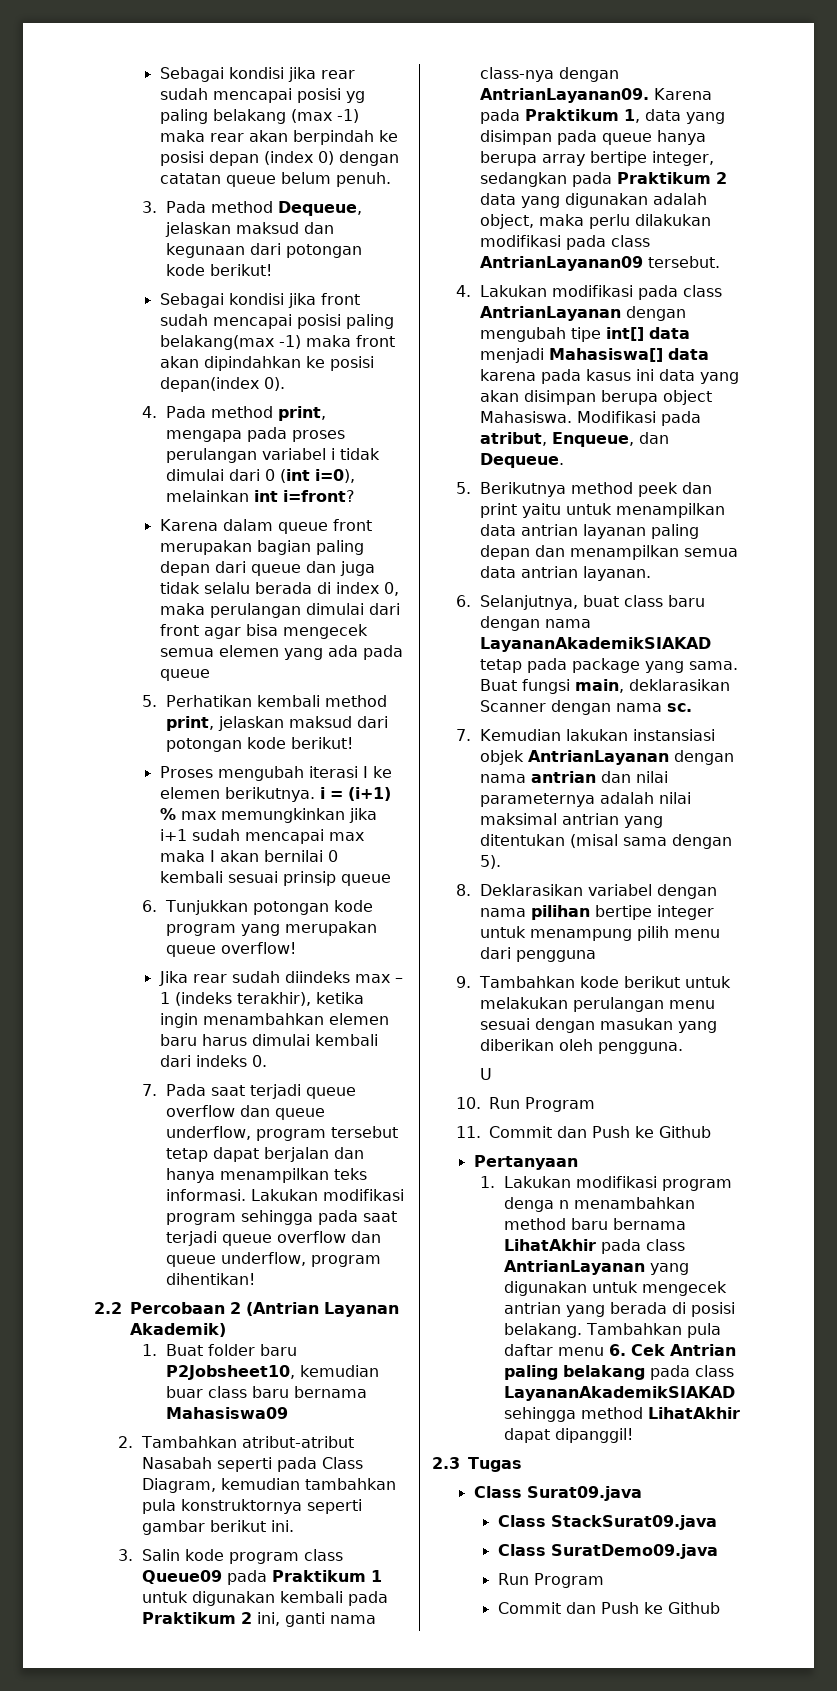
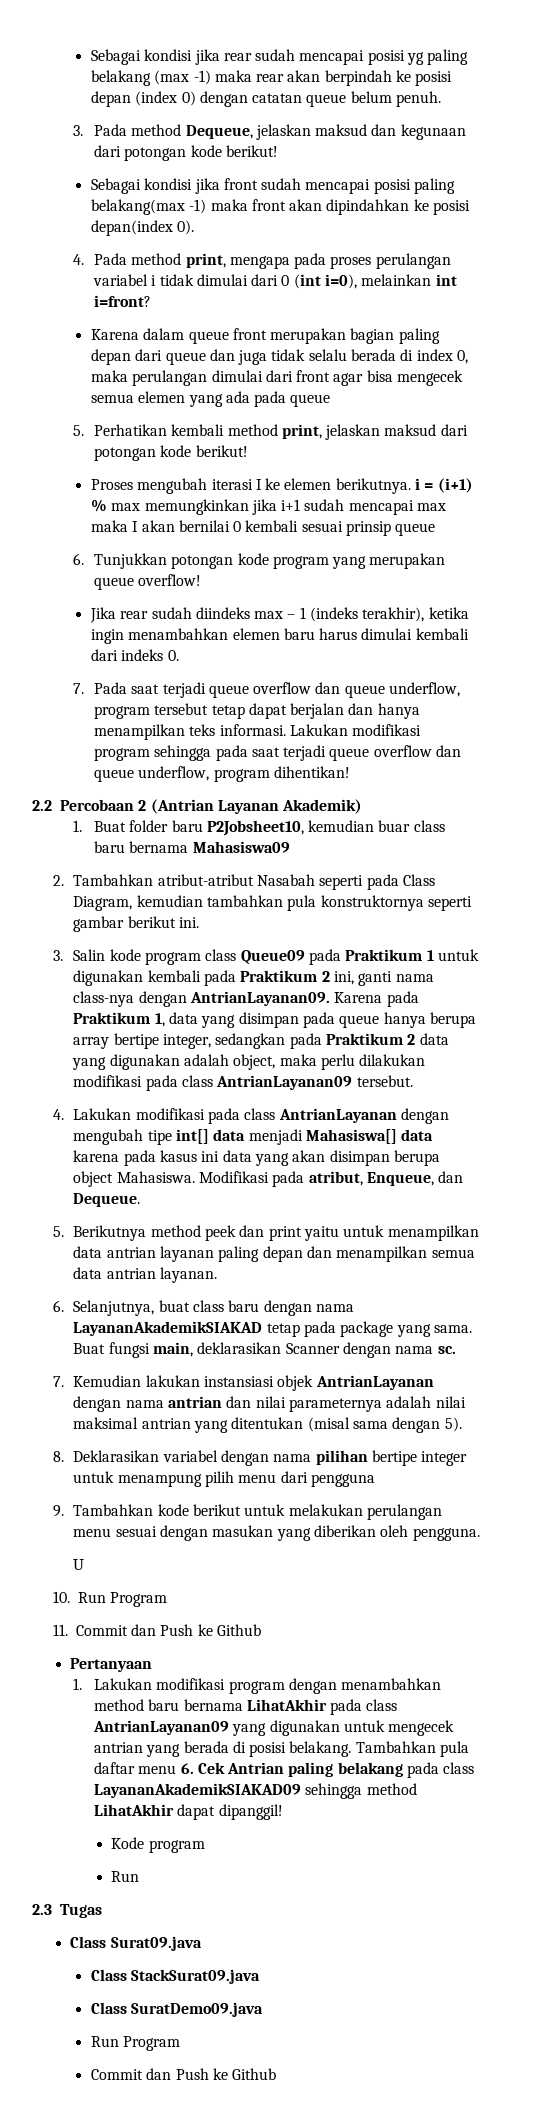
[503,1197,569,1212] denga n -> [288,1678,337,1694] dengan
[503,1260,645,1275] AntrianLayanan -> [92,1720,229,1735] AntrianLayanan09
[503,1386,735,1401] LayananAkademikSIAKAD -> [93,1783,301,1798] LayananAkademikSIAKAD09
(633, 1435) none -> [111,1837,205,1853] [111,1871,140,1882] // Kode program // Run

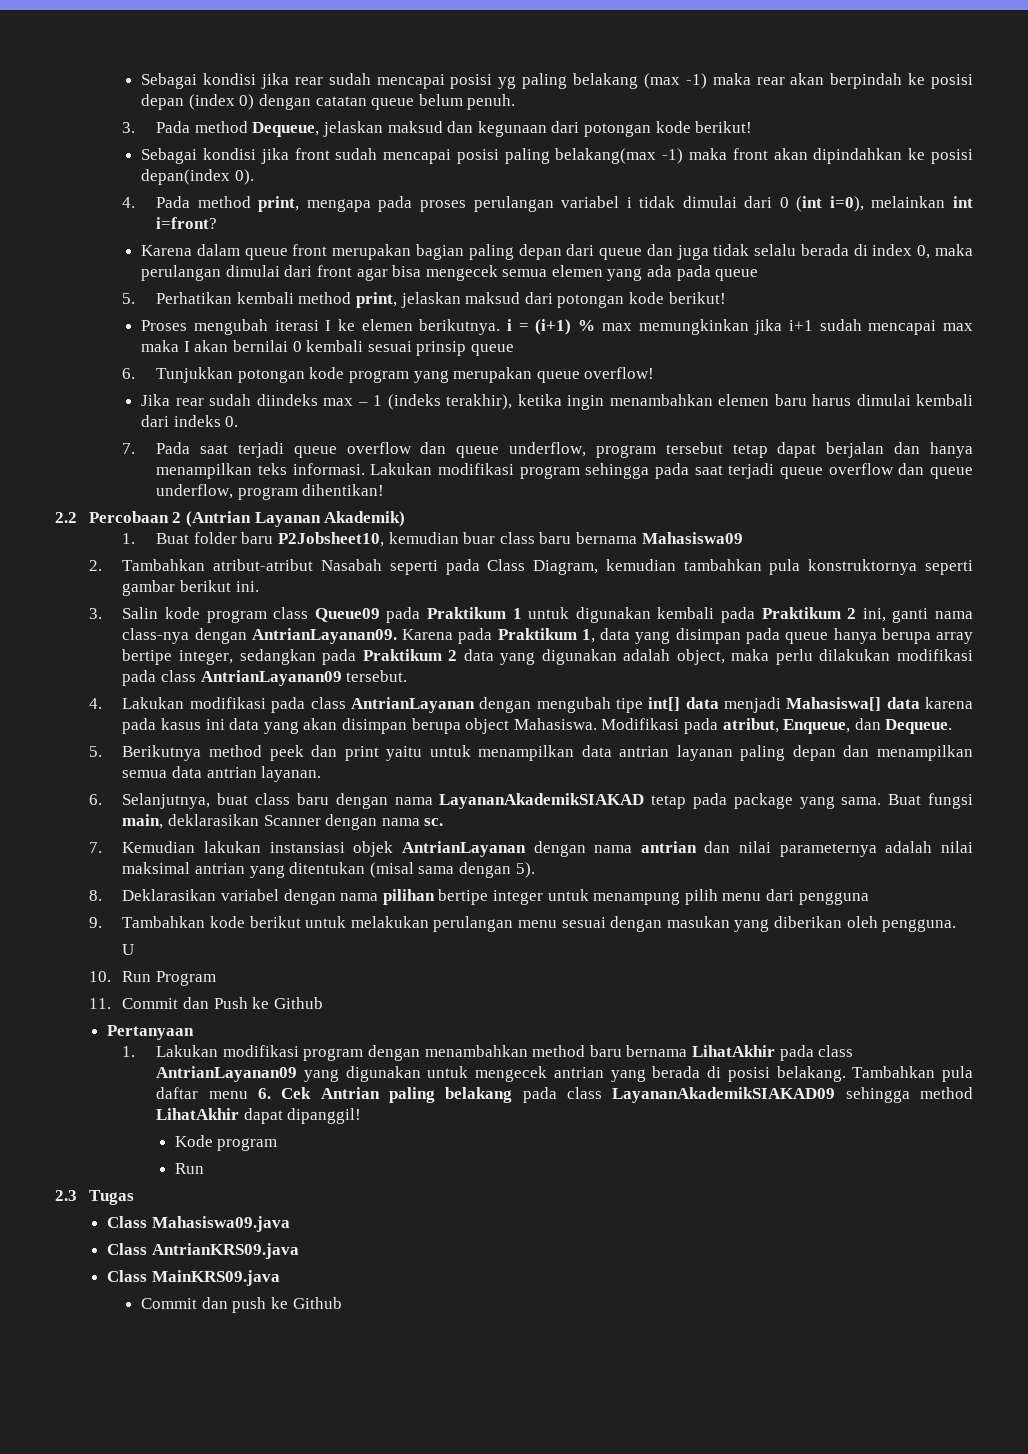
[110,1936,202,1951] [90,1969,261,1984] [90,2002,264,2017] [90,2036,181,2051] [90,2068,209,2080] Surat09.java // Class StackSurat09.java // Class SuratDemo09.java // Run Program // Commit dan Push -> [152,1216,291,1232] [107,1243,300,1259] [107,1270,281,1286] [141,1297,267,1313] Mahasiswa09.java // Class AntrianKRS09.java // Class MainKRS09.java // Commit dan push

